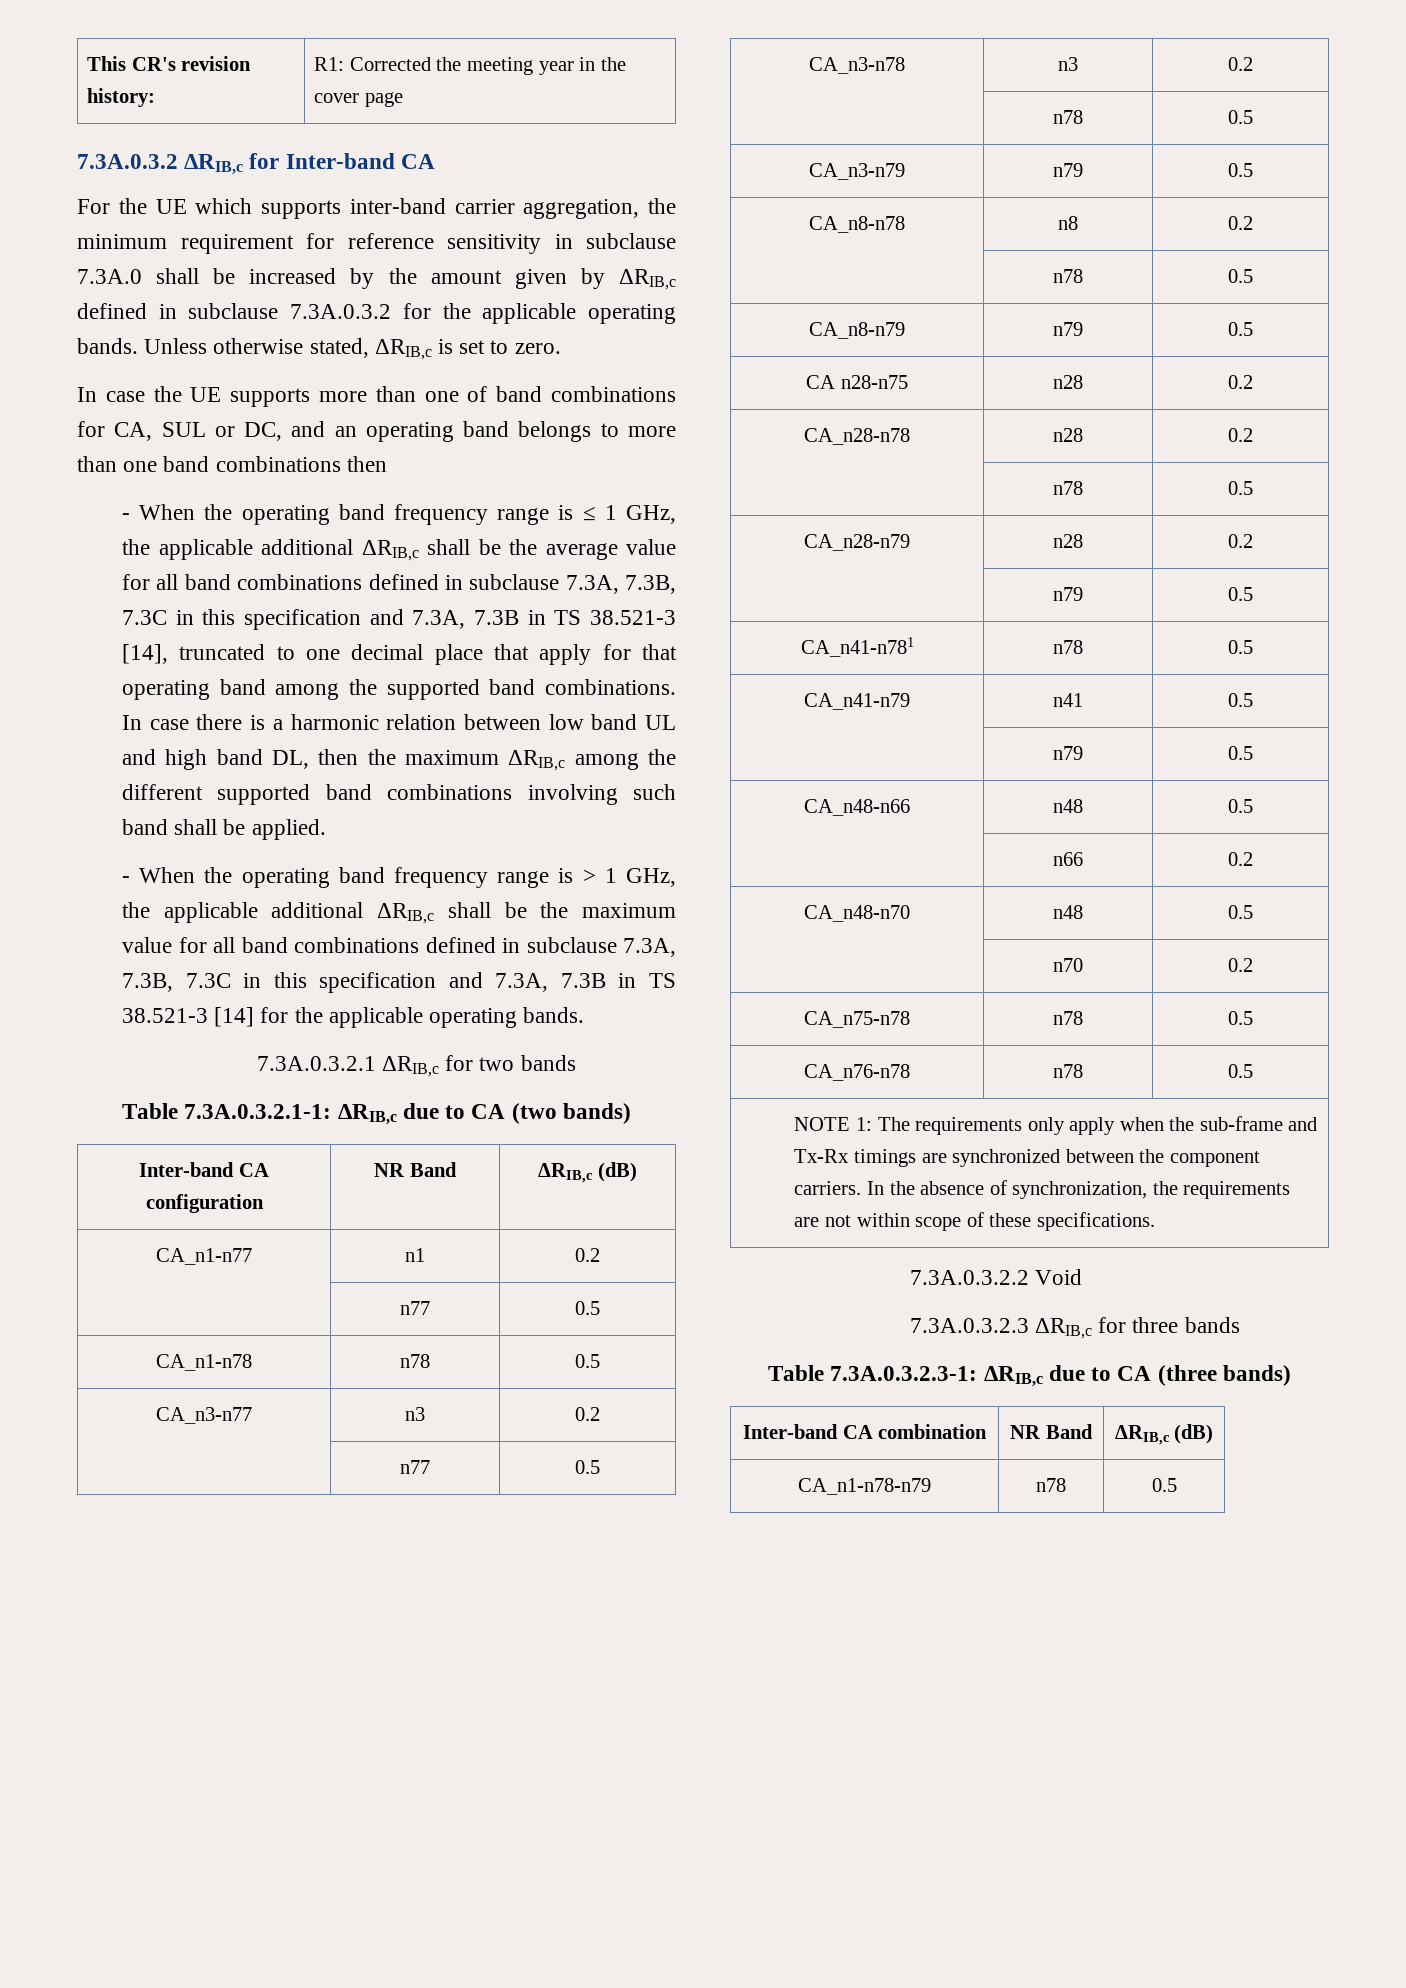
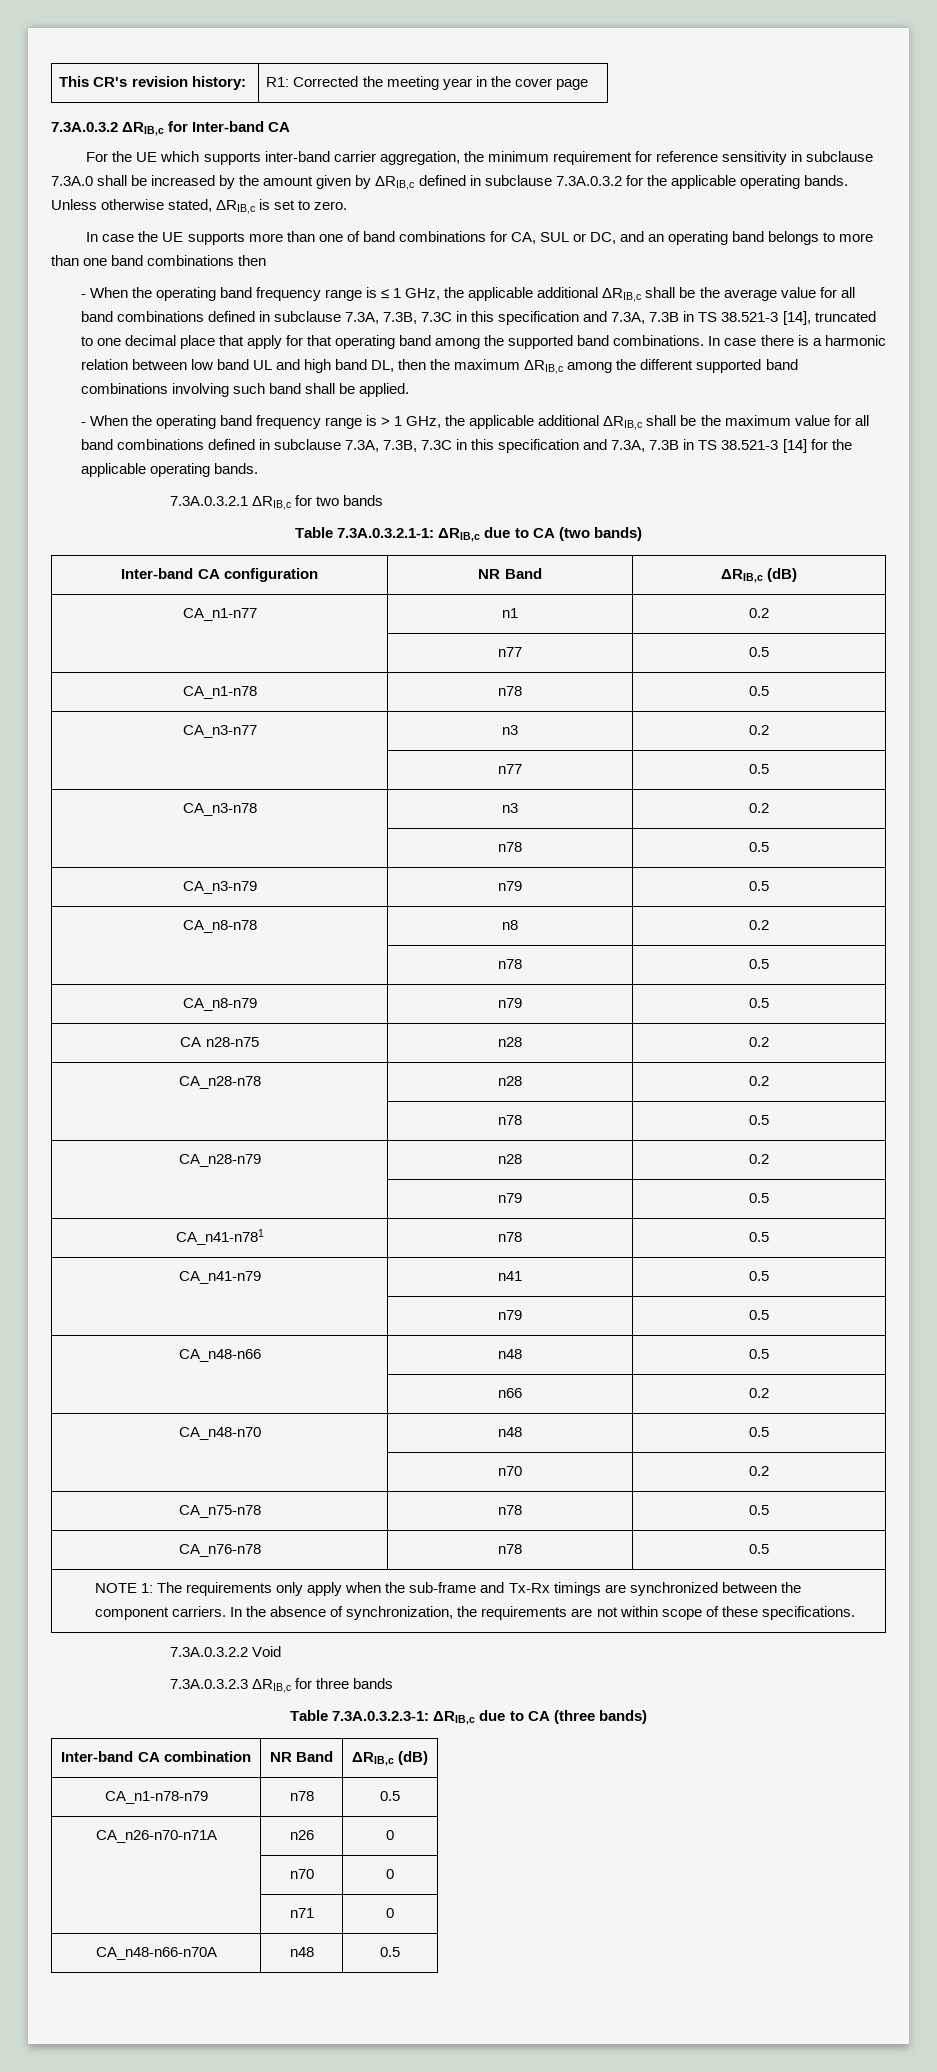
(1177, 1485) none -> [95,1830,217,1843] [289,1830,314,1840] [386,1830,394,1840] [289,1869,314,1879] [386,1869,394,1879] [289,1908,314,1918] [386,1908,394,1918] [95,1947,217,1960] [289,1947,314,1957] [380,1947,400,1957] // CA_n26-n70-n71A | n26 | 0 // | n70 | 0 // | n71 | 0 // CA_n48-n66-n70A | n48 | 0.5

